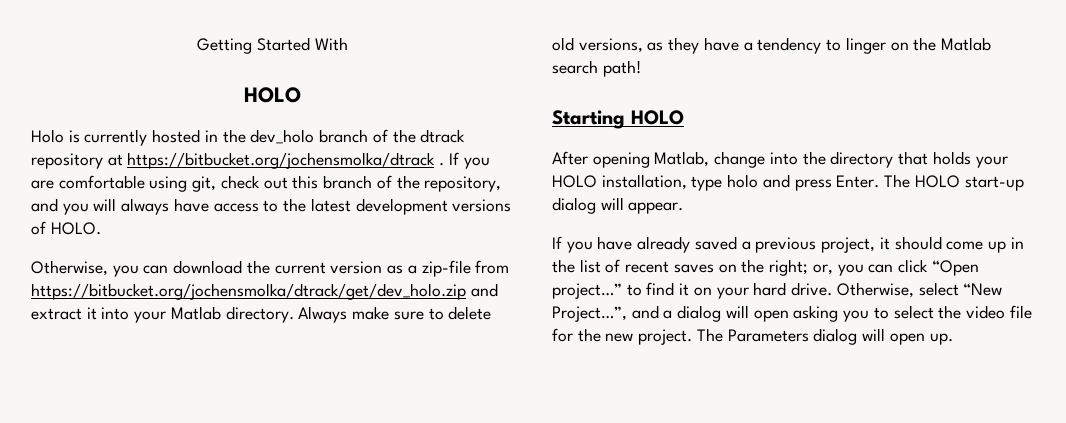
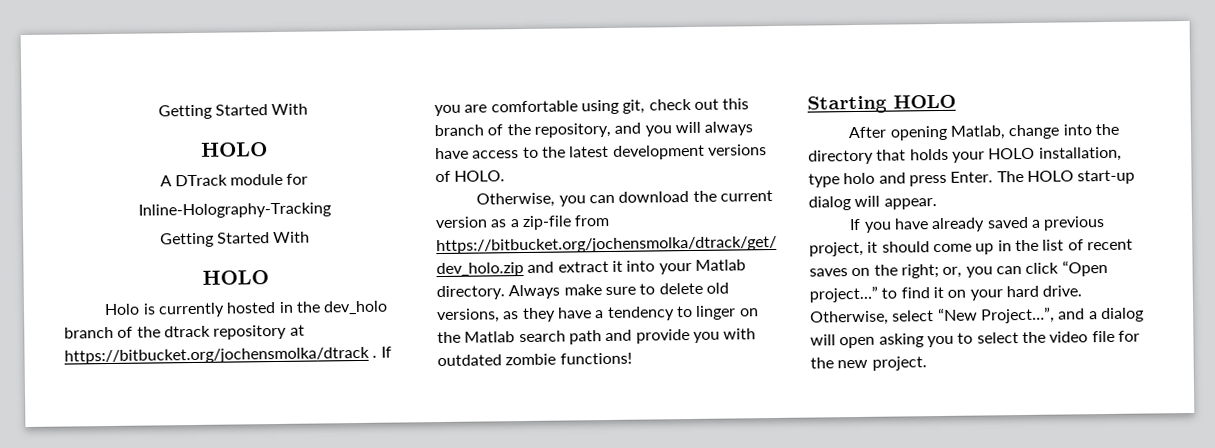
[197,37,348,54] [244,87,301,103] Getting Started With // HOLO -> [157,103,309,120] [199,142,268,157] [159,173,309,187] [137,202,331,219] [159,231,311,248] [201,270,269,285] Getting Started With // HOLO // A DTrack module for // Inline-Holography-Tracking // Getting Started With // HOLO
[602,60,641,77] path! -> [568,328,757,345] [437,352,632,367] path and provide you with outdated zombie functions!
[696,328,953,345] The Parameters dialog will open up. -> (927, 363) none

